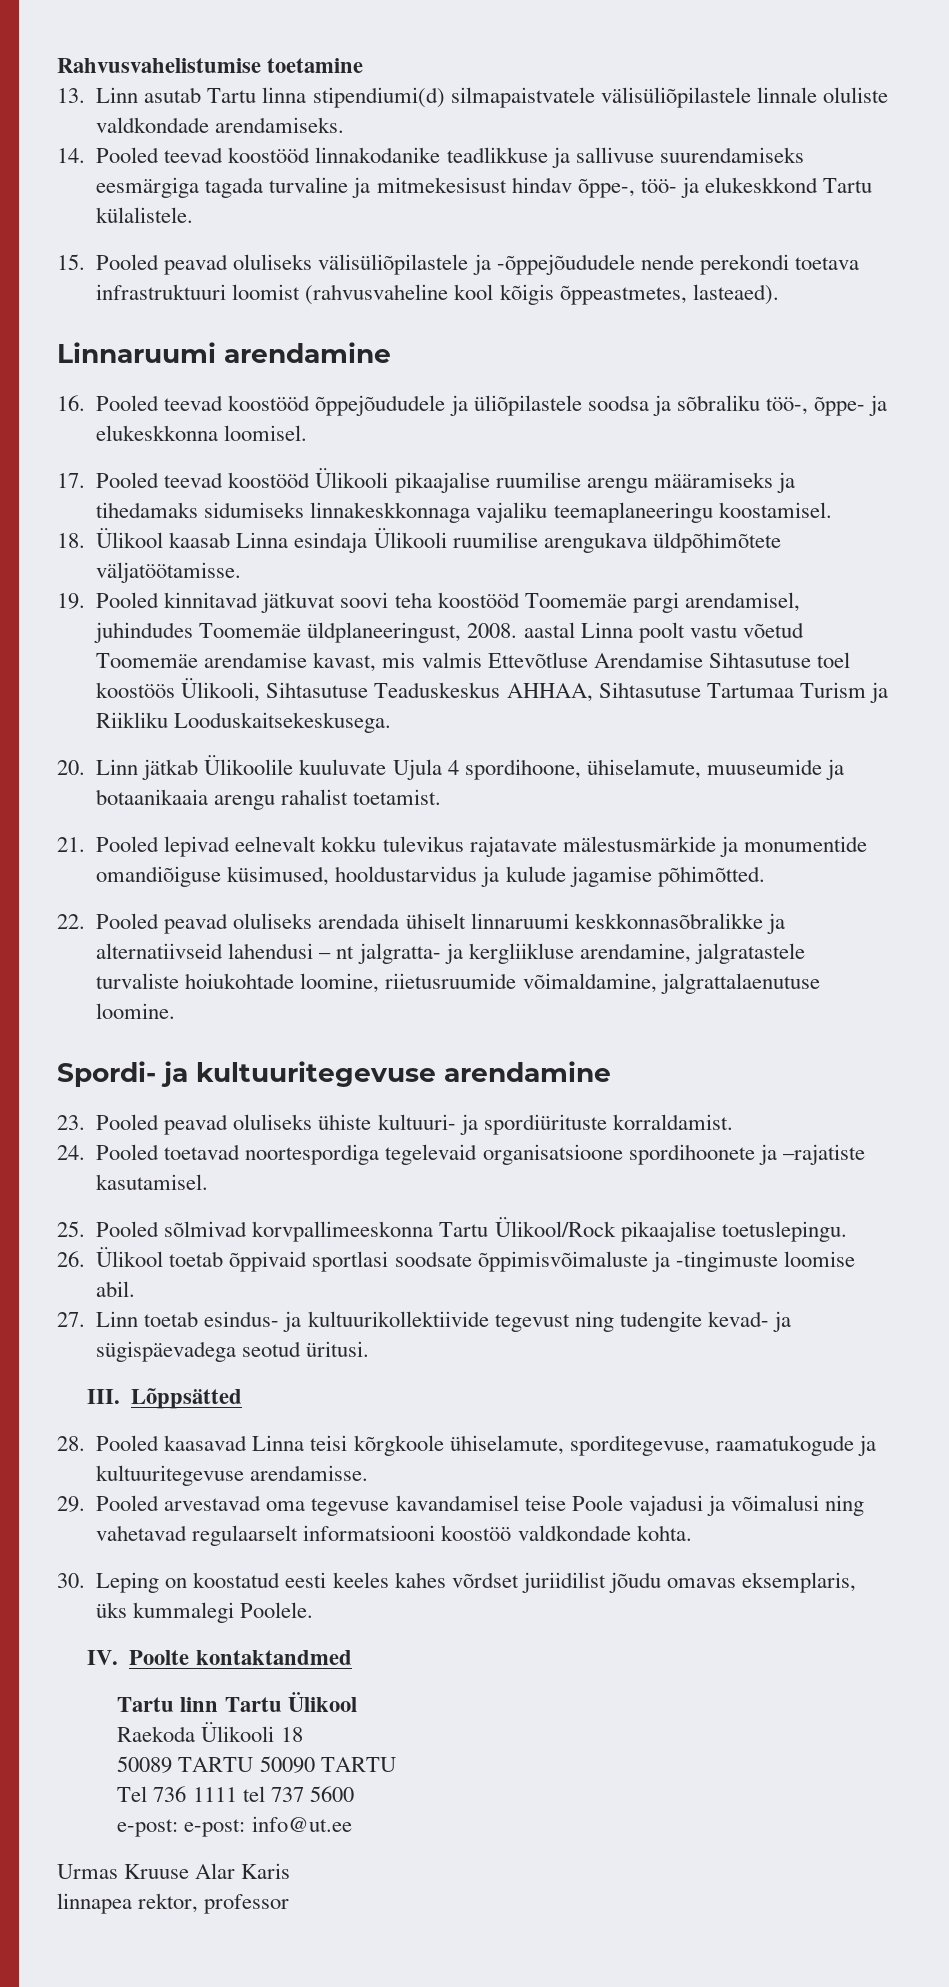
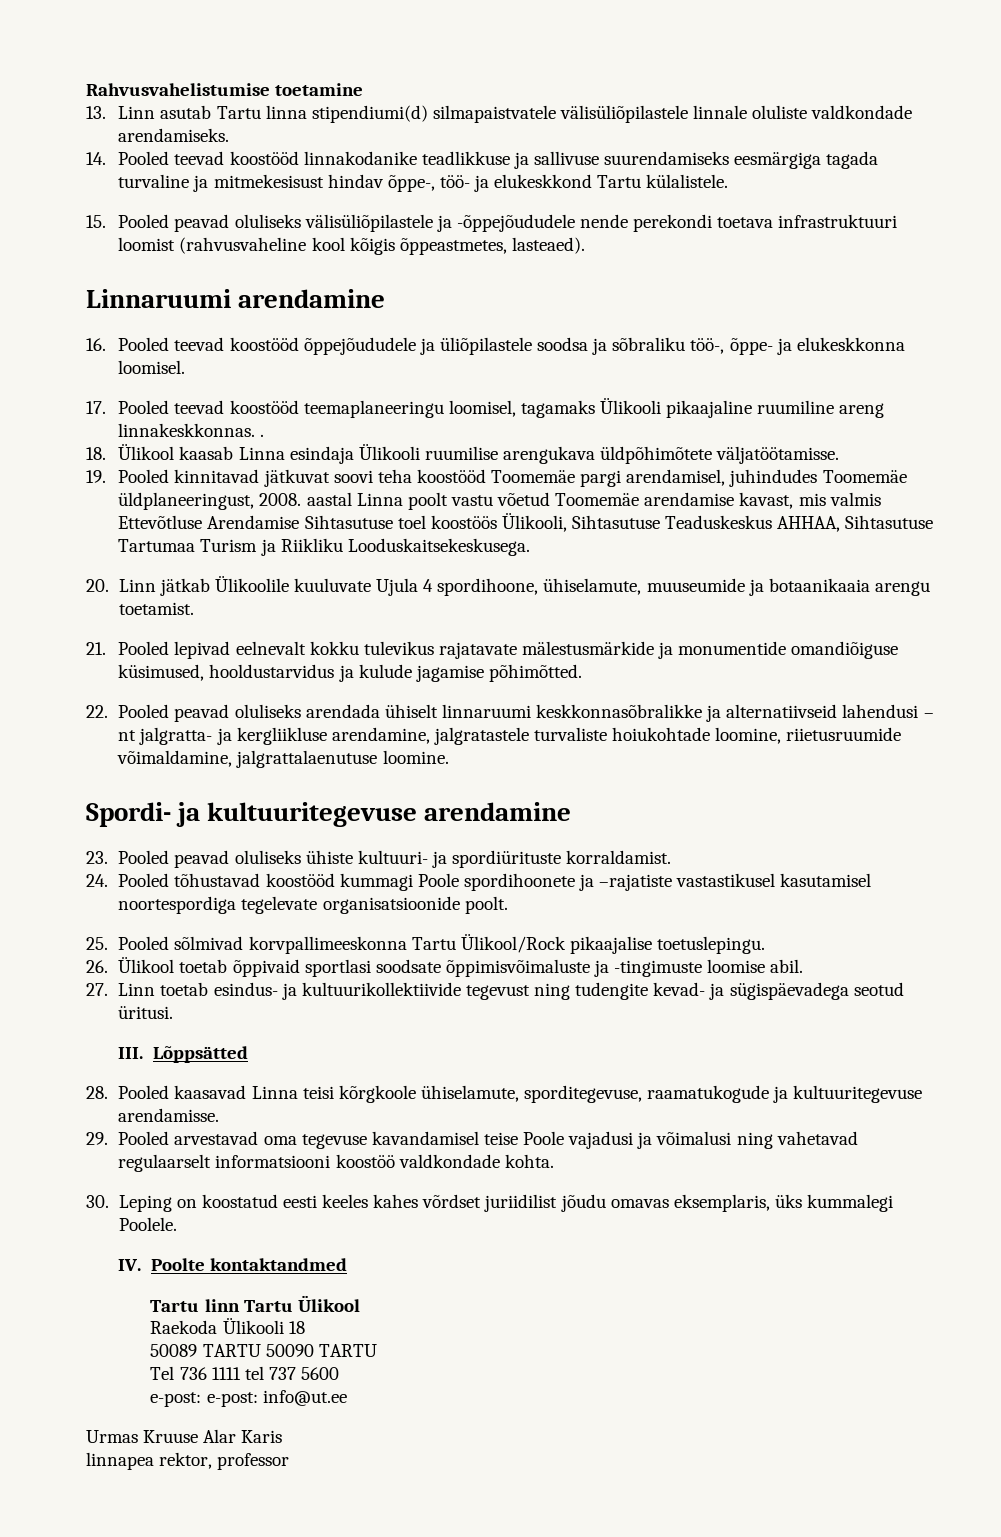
[315,468,795,493] [96,502,832,523] Ülikooli pikaajalise ruumilise arengu määramiseks ja tihedamaks sidumiseks linnakeskkonnaga vajaliku teemaplaneeringu koostamisel. -> [303,398,885,418] [118,423,265,437] teemaplaneeringu loomisel, tagamaks Ülikooli pikaajaline ruumiline areng linnakeskkonnas. .
[281,789,349,805] rahalist -> (930, 588) none
[164,1144,865,1165] [96,1174,209,1190] toetavad noortespordiga tegelevaid organisatsioone spordihoonete ja –rajatiste kasutamisel. -> [174,873,872,891] [118,896,508,914] tõhustavad koostööd kummagi Poole spordihoonete ja –rajatiste vastastikusel kasutamisel noortespordiga tegelevate organisatsioonide poolt.

